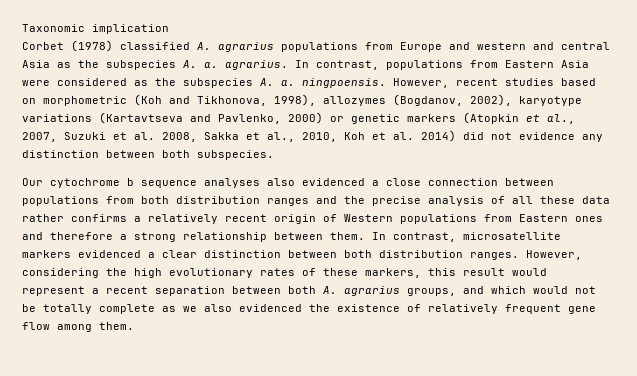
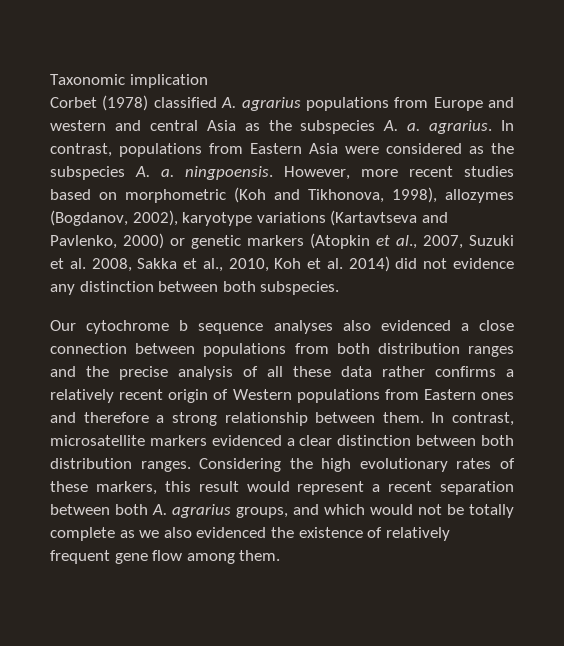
(449, 83) none -> [361,169,398,177] more
[526,250,582,260] [22,268,99,278] However, considering -> [199,458,282,472] Considering

